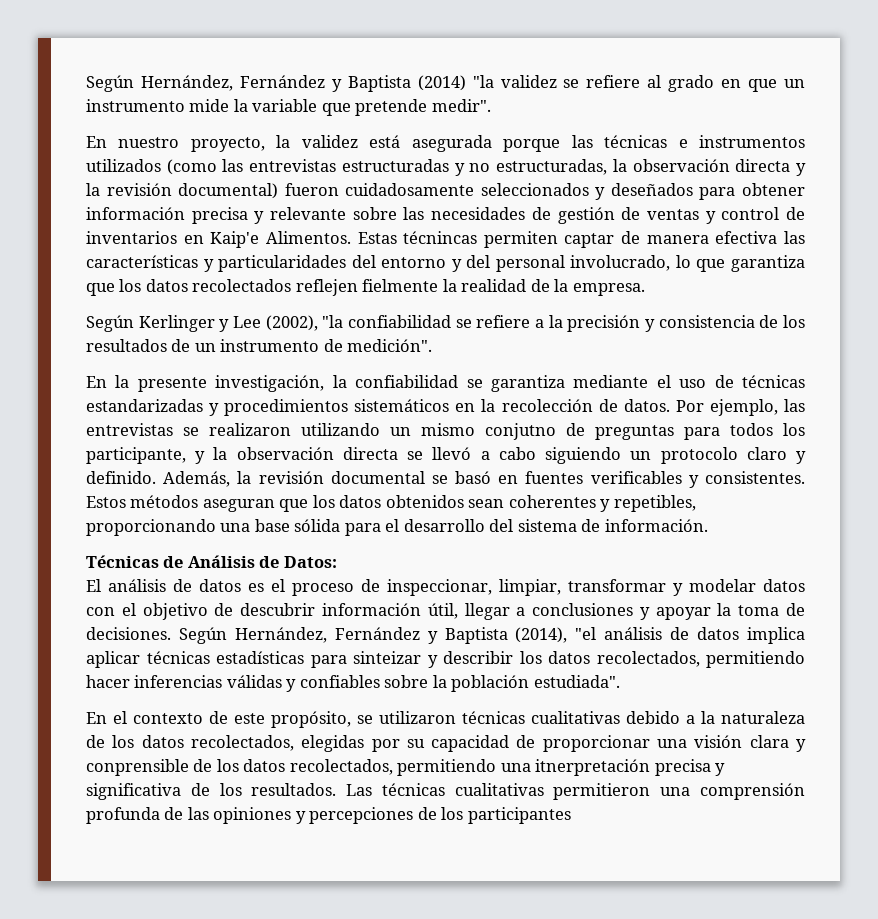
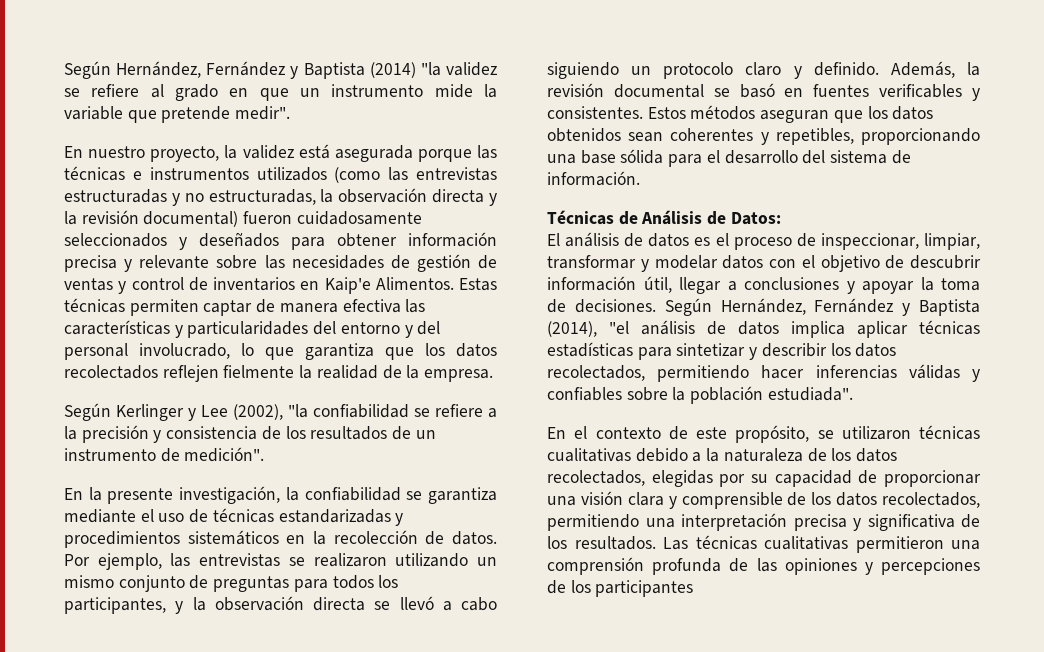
[403,231,478,244] técnincas -> [64,298,125,313] técnicas
[485,423,556,440] conjutno -> [118,575,185,592] conjunto
[86,447,186,464] participante, -> [64,597,166,614] participantes,
[353,651,421,664] sinteizar -> [676,343,746,357] sintetizar
[86,759,189,776] conprensible -> [681,492,783,509] comprensible
[535,759,651,776] itnerpretación -> [681,513,787,531] interpretación

